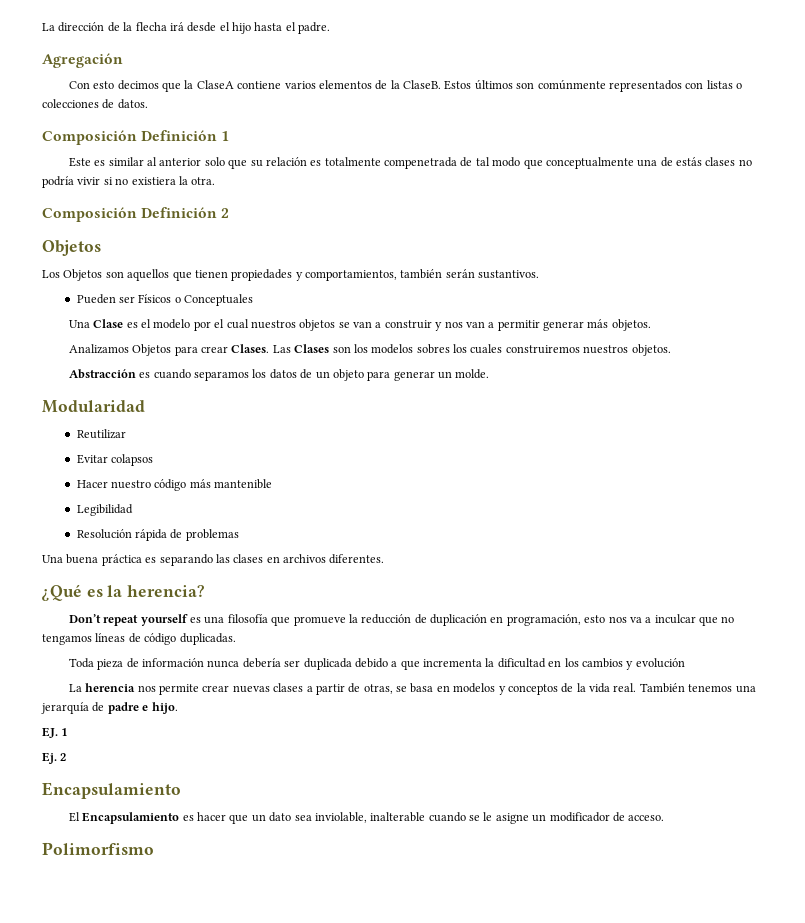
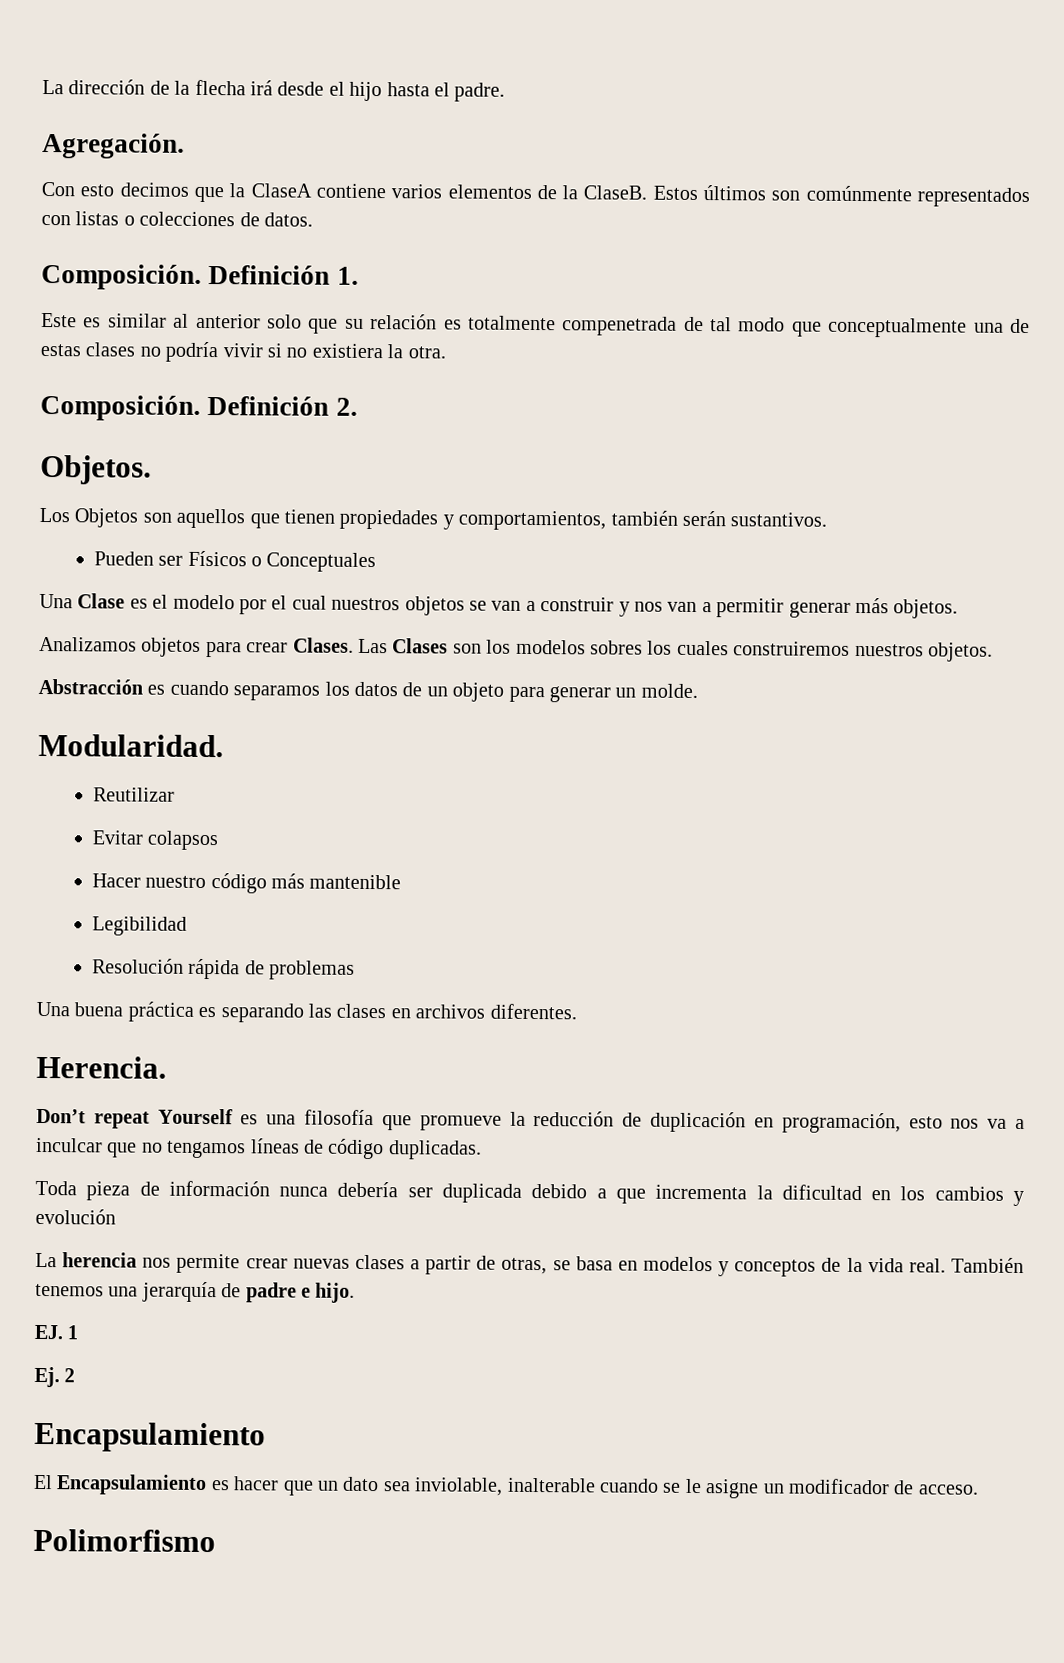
[42,53,123,68] Agregación -> [42,132,185,159] Agregación.
[42,130,230,145] Composición Definición 1 -> [41,263,359,290] Composición. Definición 1.
[676,157,703,166] estás -> [40,343,81,357] estas
[42,207,230,222] [42,240,101,256] Composición Definición 2 // Objetos -> [40,394,358,421] [40,454,152,485] Composición. Definición 2. // Objetos.
[132,344,172,356] Objetos -> [141,637,202,657] objetos
[42,400,145,413] Modularidad -> [38,733,224,758] Modularidad.
[42,584,206,601] ¿Qué es la herencia? -> [36,1055,167,1079] Herencia.
[140,614,188,626] yourself -> [157,1108,233,1125] Yourself

